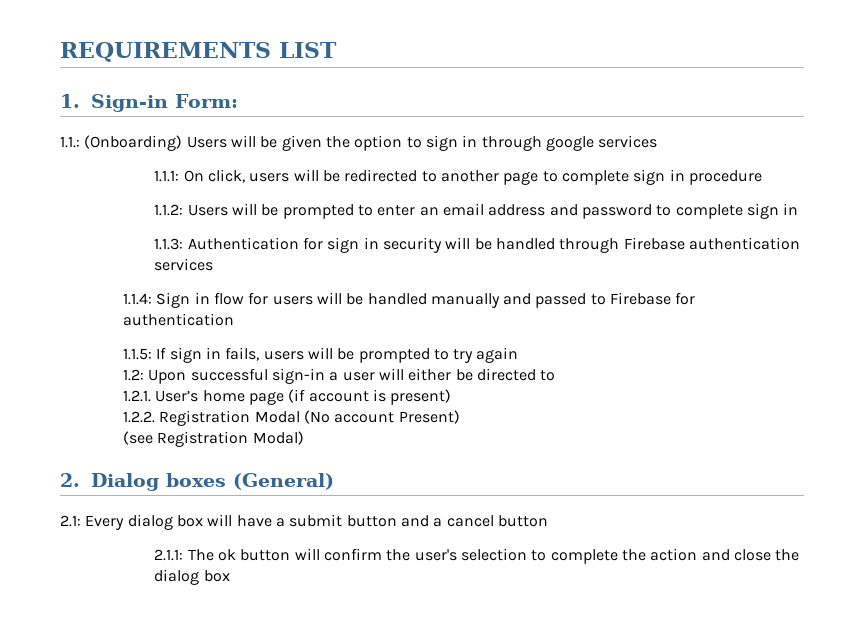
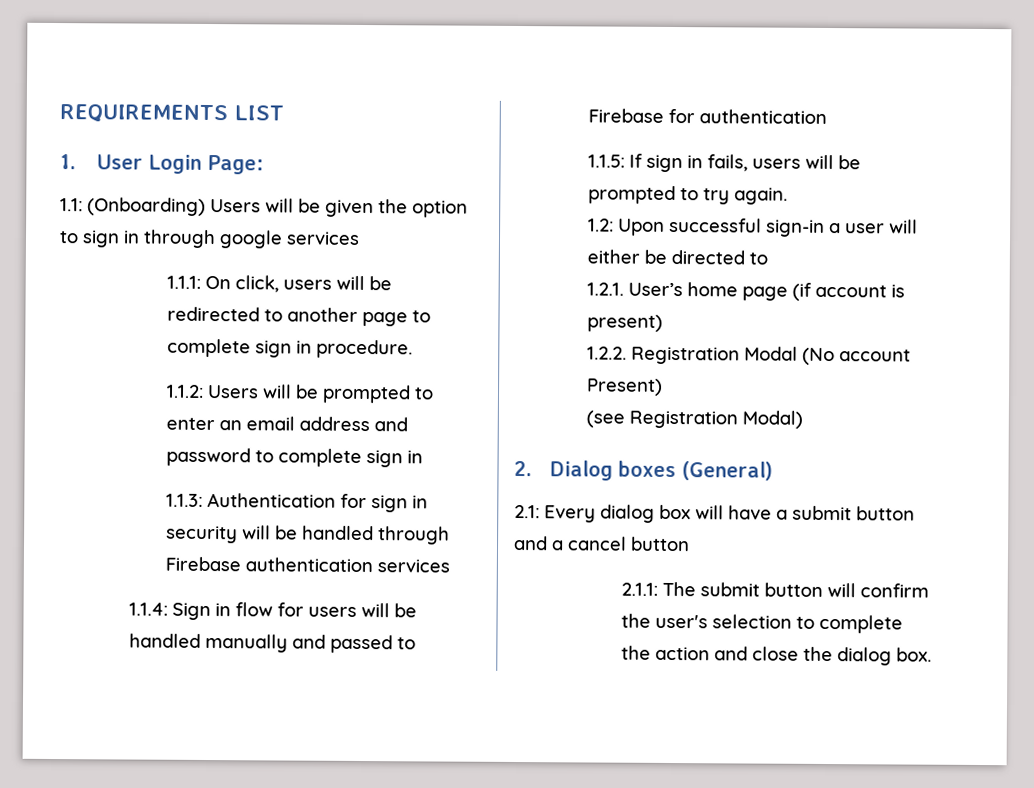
[91,94,239,112] [60,136,80,148] Sign-in Form: // 1.1.: -> [95,154,264,175] [60,198,83,212] User Login Page: // 1.1:
[688,170,762,185] procedure -> [315,339,413,359] procedure.
[476,347,519,363] again -> [733,187,788,205] again.
[218,549,237,561] ok -> [699,582,760,597] submit
[203,570,230,582] box -> [895,647,932,662] box.

